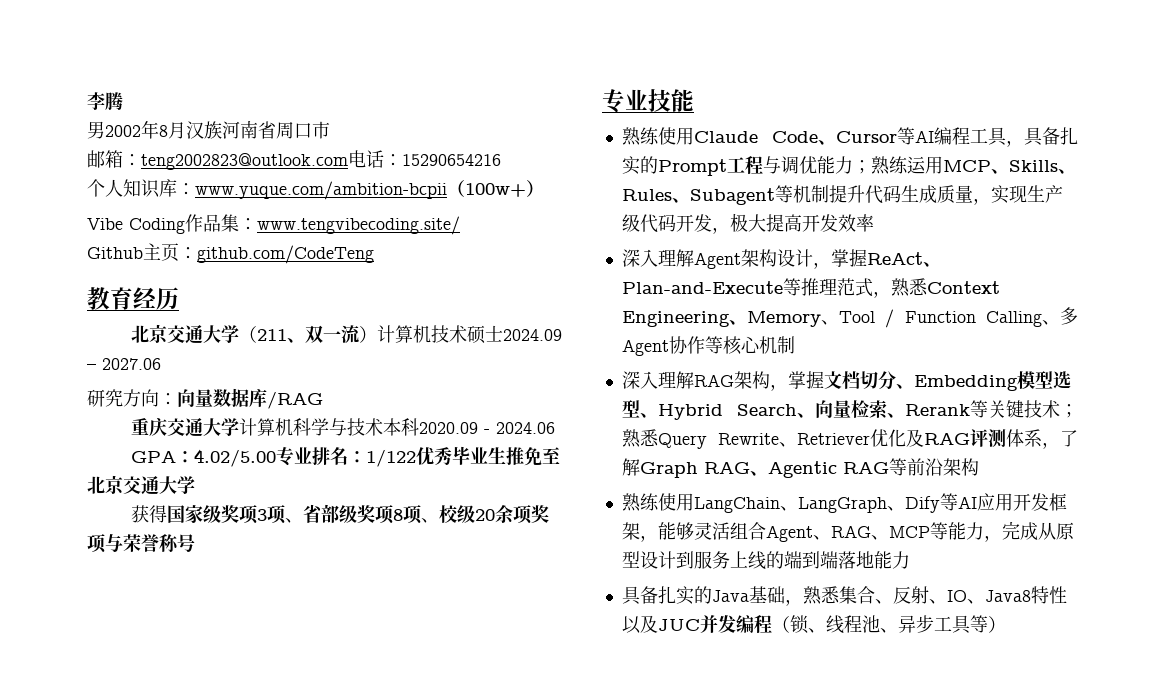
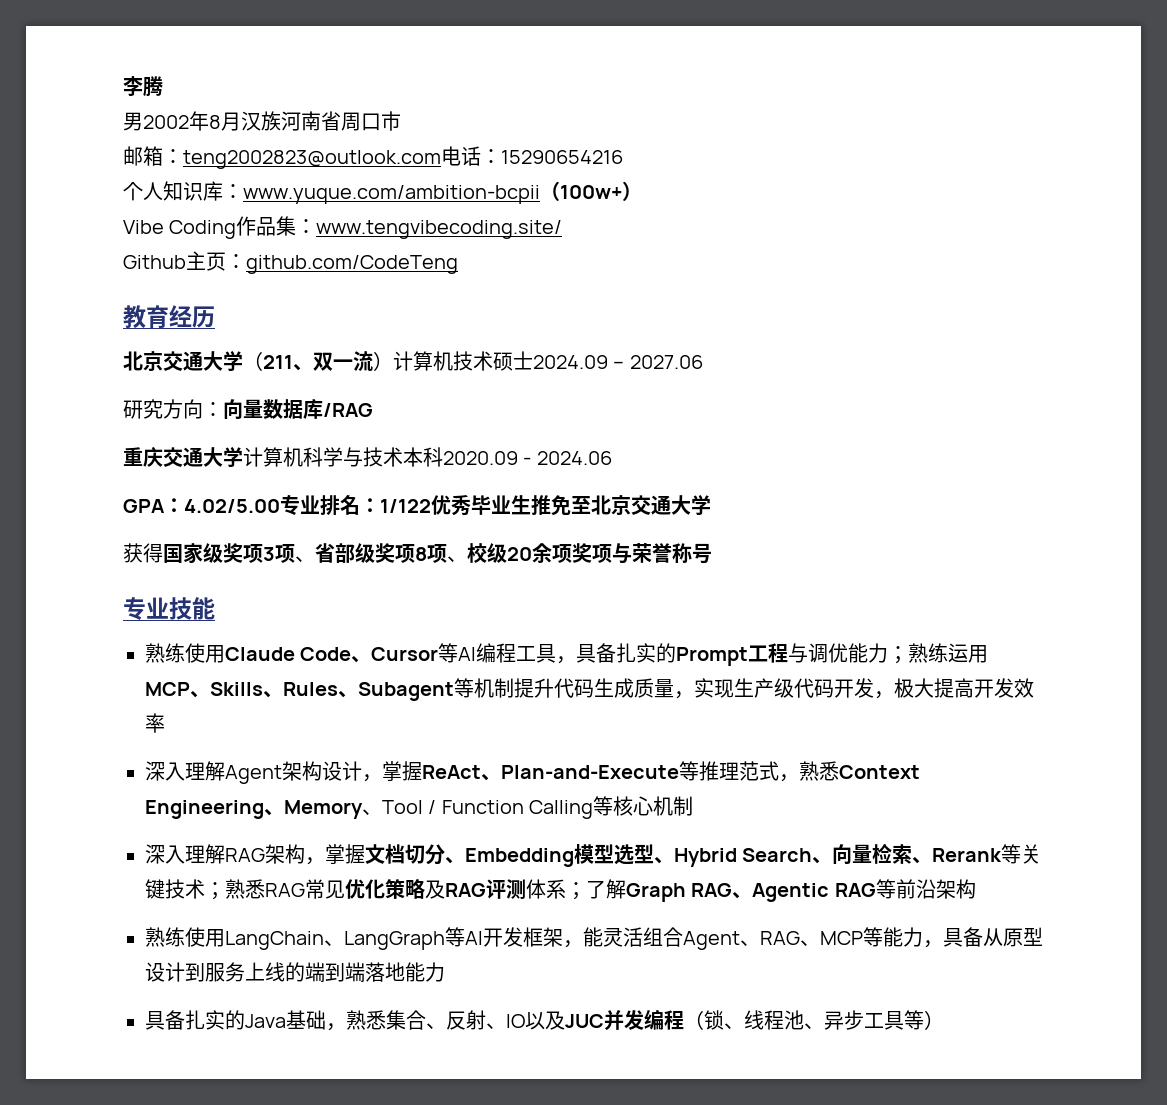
[1042,307,1078,325] [621,336,705,356] 、多Agent协作 -> (594, 809) none
[657,429,906,449] Query Rewrite、Retriever优化 -> [265,878,425,899] RAG常见优化策略
[1042,442,1060,449] ， -> [566,882,586,900] ；
[886,493,1013,513] 、Dify等AI应用 -> [445,927,483,947] 等AI
[675,522,694,540] 够 -> (603, 937) none
[1001,521,1038,540] 完成 -> [943,927,983,947] 具备
[966,586,1067,604] 、Java8特性 -> (525, 1021) none

